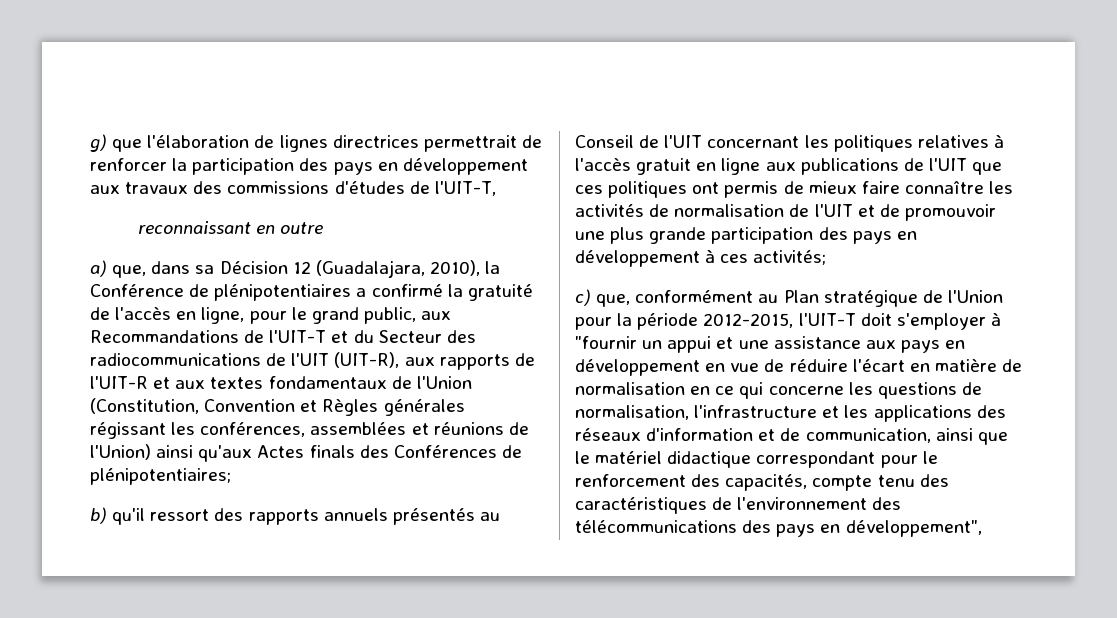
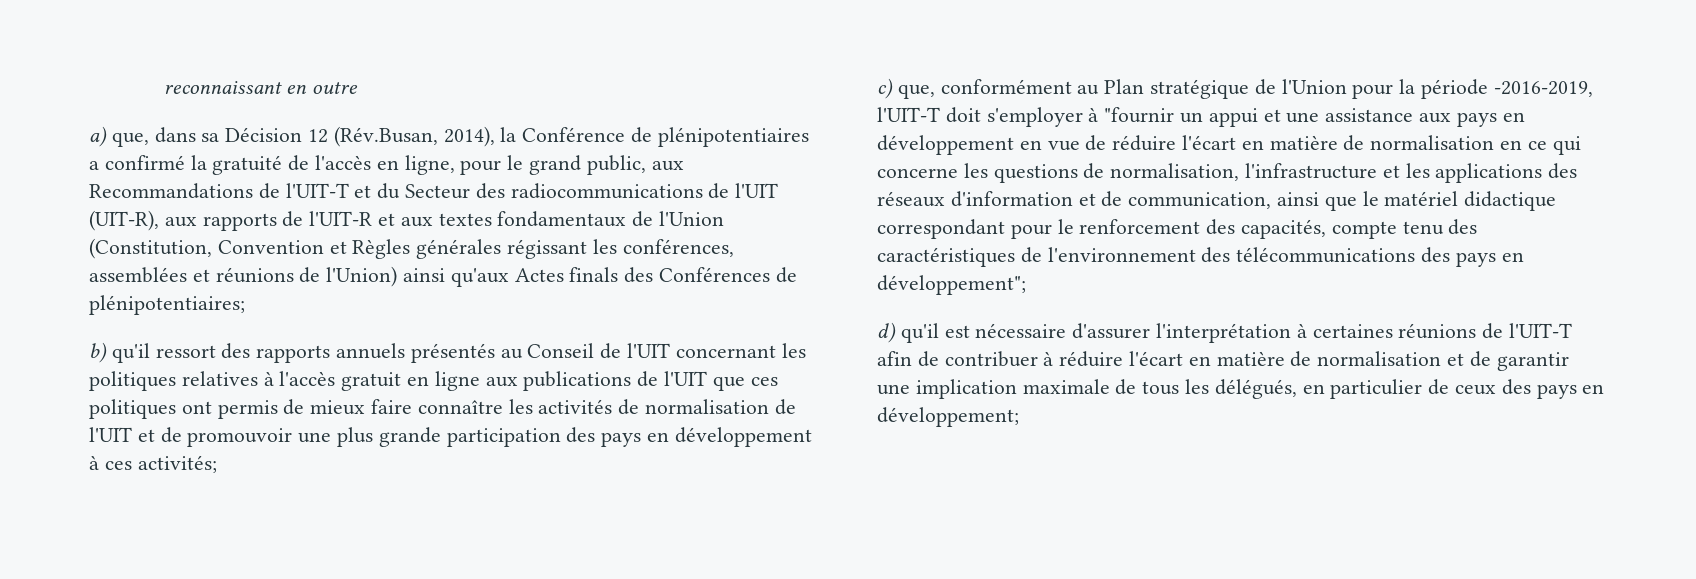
[90,134,542,152] [90,158,528,175] [90,181,496,196] g) que l'élaboration de lignes directrices permettrait de renforcer la participation des pays en développement aux travaux des commissions d'études de l'UIT-T, // -> (163, 87) none
[315,260,480,278] (Guadalajara, 2010), -> [333,126,495,147] (Rév.Busan, 2014),
[703,313,794,328] 2012-2015, -> [1493,81,1593,97] -2016-2019,
[845,520,982,537] développement", -> [877,275,1026,295] [877,322,1573,343] [877,351,1569,371] [877,379,1605,399] [877,407,1019,427] développement"; // d) qu'il est nécessaire d'assurer l'interprétation à certaines réunions de l'UIT-T afin de contribuer à réduire l'écart en matière de normalisation et de garantir une implication maximale de tous les délégués, en particulier de ceux des pays en développement;

